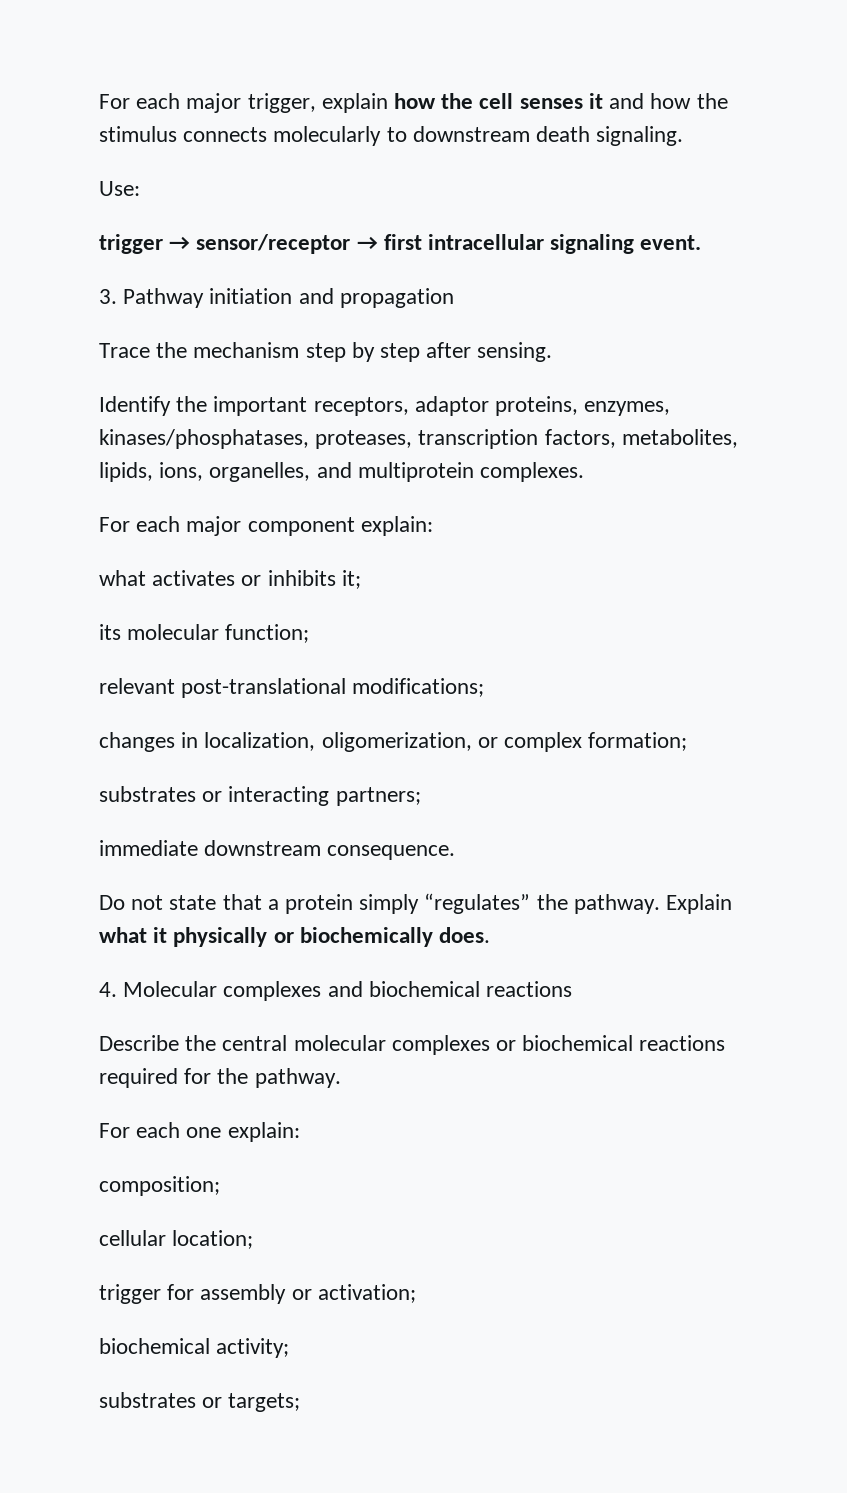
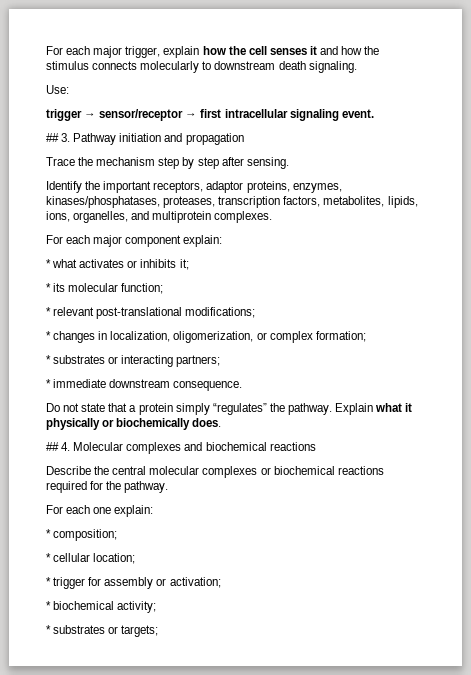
(702, 242) none -> [46,133,59,142] ##
(433, 526) none -> [46,259,51,268] *
(361, 579) none -> [46,283,51,292] *
(310, 633) none -> [46,307,51,316] *
(485, 687) none -> [46,331,51,340] *
(688, 741) none -> [46,355,51,364] *
(421, 796) none -> [46,379,51,388] *
(491, 935) none -> [46,442,59,451] ##
(300, 1132) none -> [46,529,51,538] *
(220, 1186) none -> [46,553,51,562] *
(254, 1239) none -> [46,577,51,586] *
(416, 1293) none -> [46,601,51,610] *
(290, 1348) none -> [46,625,51,634] *

